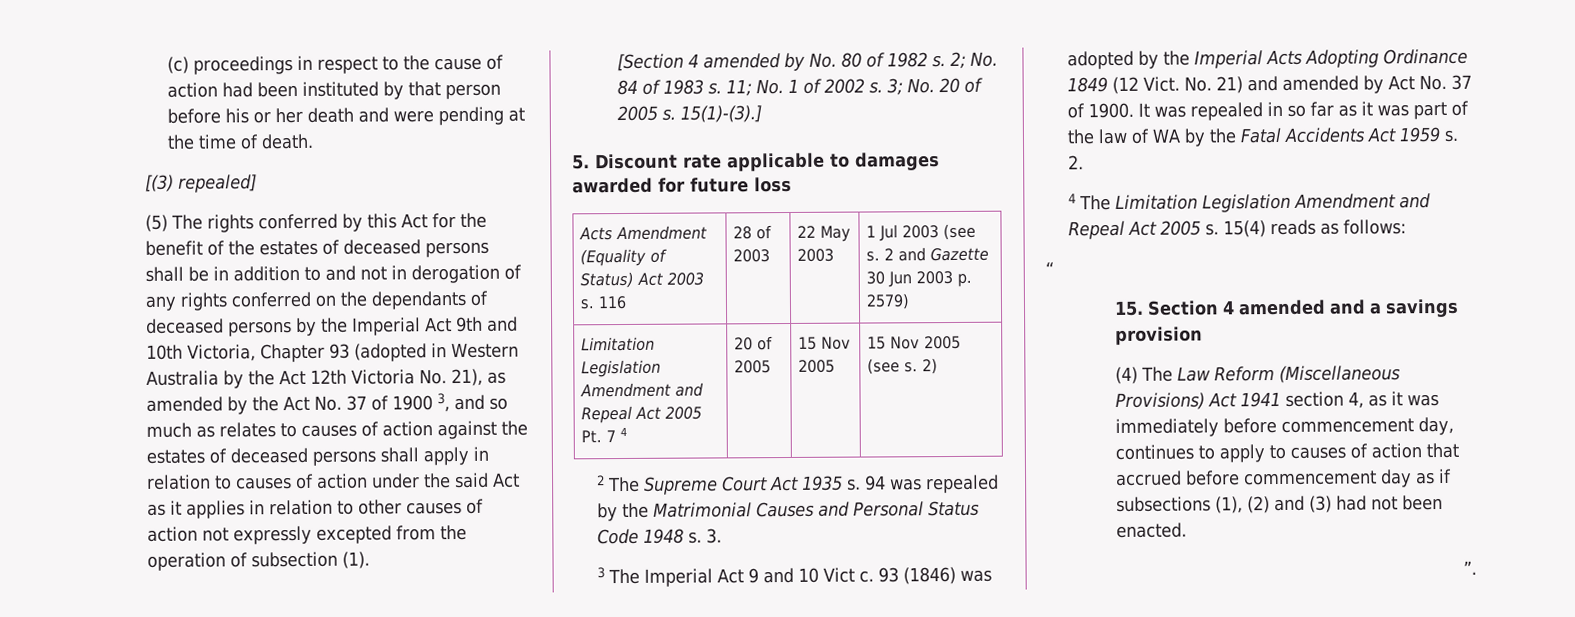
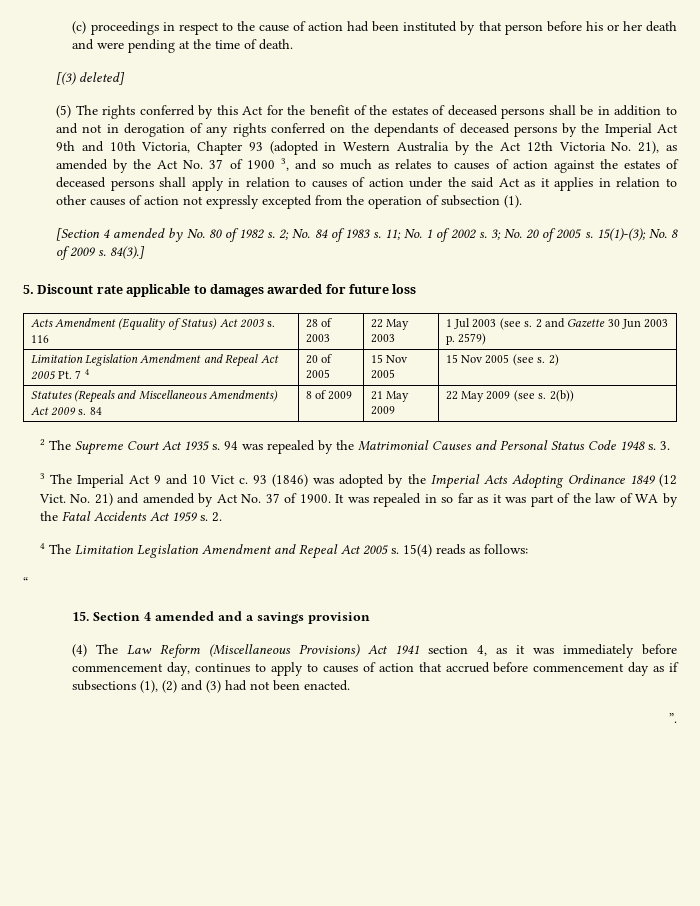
[177,174,257,193] repealed] -> [78,72,125,85] deleted]
[679,105,762,123] 15(1)-(3).] -> [596,228,678,241] [55,246,145,260] 15(1)-(3); No. 8 of 2009 s. 84(3).]
(939, 366) none -> [30,390,279,403] [30,407,102,416] [305,390,353,400] [370,391,410,402] [370,406,395,415] [445,390,574,402] // Statutes (Repeals and Miscellaneous Amendments) Act 2009 s. 84 | 8 of 2009 | 21 May 2009 | 22 May 2009 (see s. 2(b))

